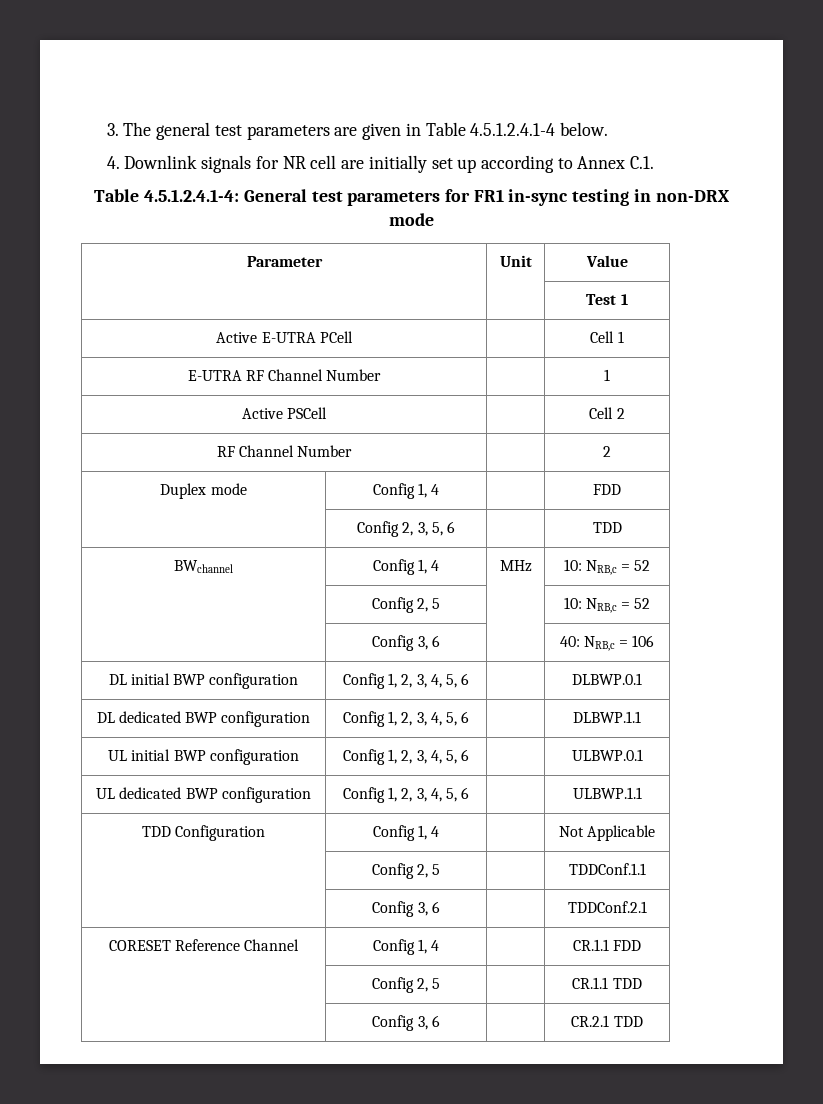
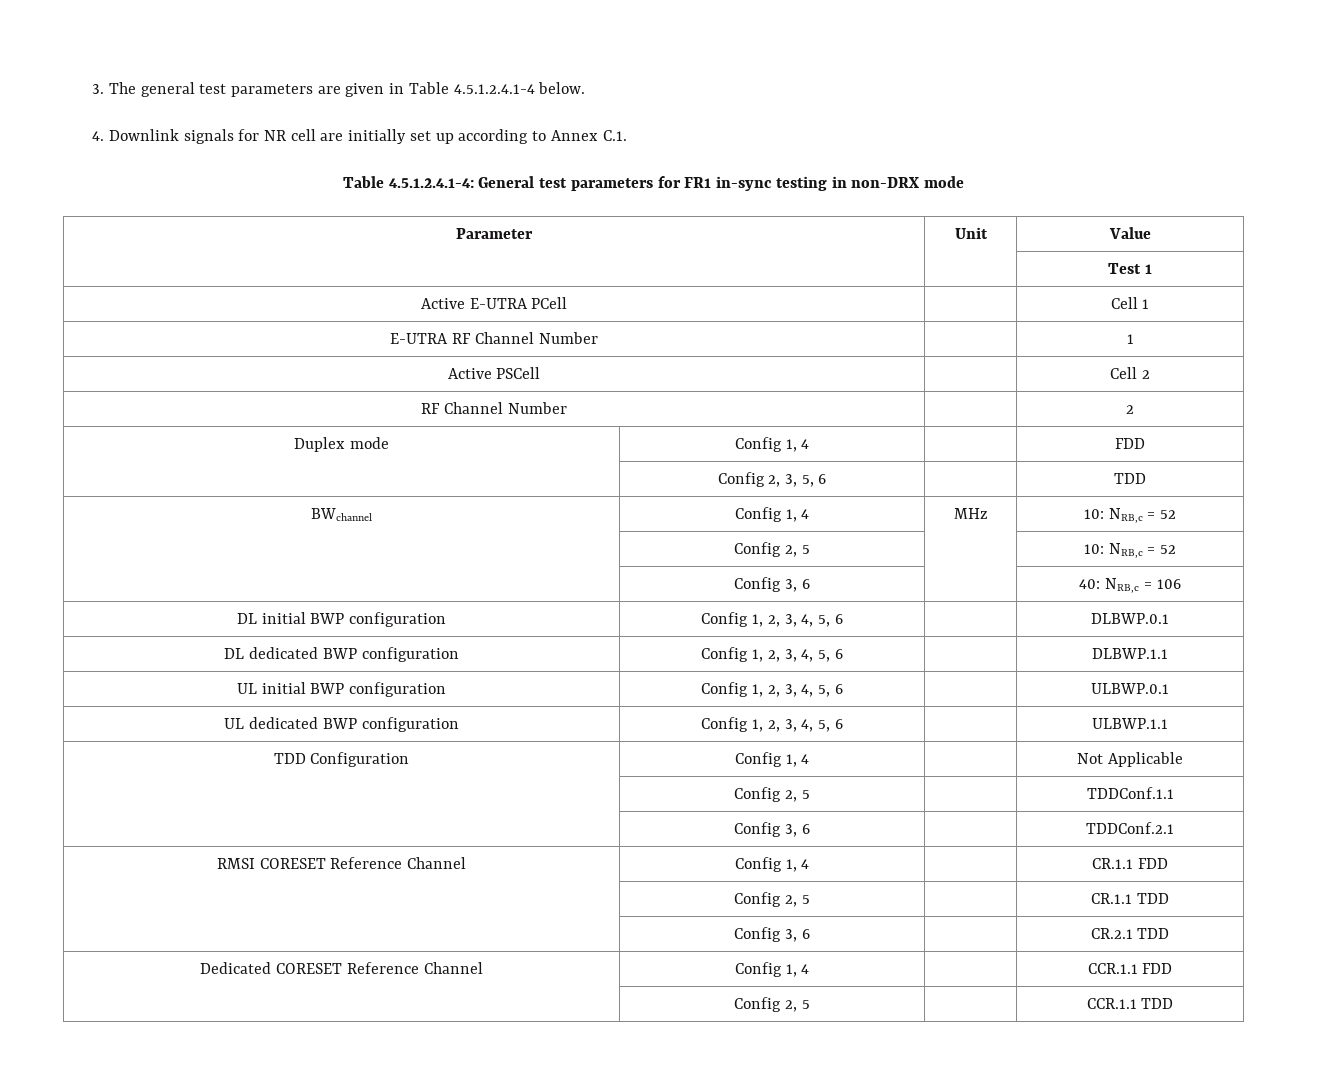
(647, 907) none -> [216,858,255,869] RMSI
(643, 1021) none -> [200,962,483,974] [734,962,810,977] [1087,963,1173,974] [734,997,810,1012] [1086,998,1174,1009] // Dedicated CORESET Reference Channel | Config 1, 4 | | CCR.1.1 FDD // | Config 2, 5 | | CCR.1.1 TDD

